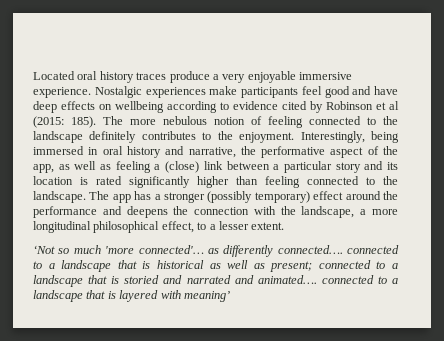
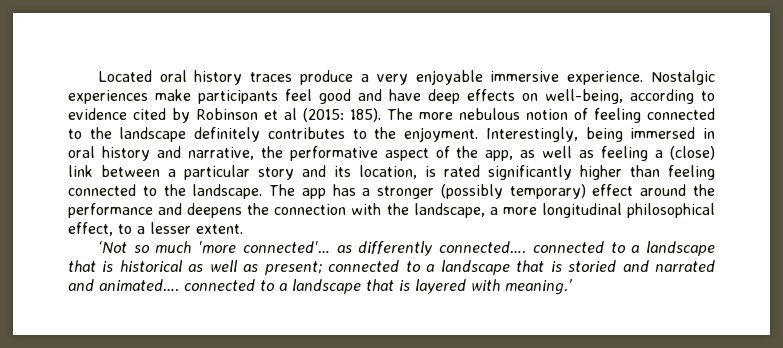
[115,101,164,113] wellbeing -> [545,89,623,104] well-being,
[33,176,73,185] location -> [359,165,417,179] location,
[183,291,230,302] meaning’ -> [505,279,572,295] meaning.’

